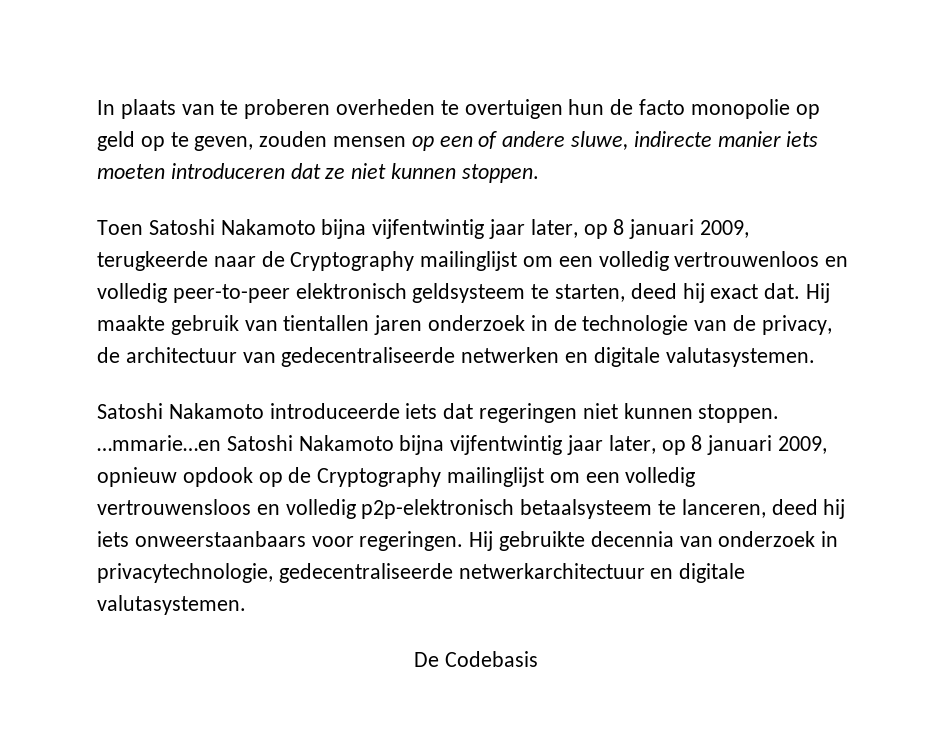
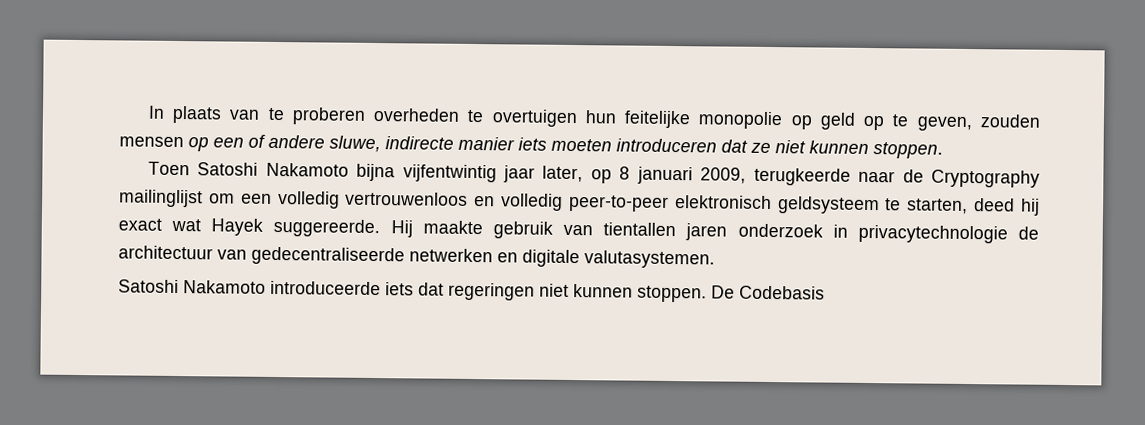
[610,99,686,115] de facto -> [624,110,692,129] feitelijke
[764,283,801,299] dat. -> [171,218,381,238] wat Hayek suggereerde.
[553,315,832,335] de technologie van de privacy, -> [857,224,1008,244] privacytechnologie
[97,435,828,455] [97,467,696,487] [97,499,846,519] [97,531,839,551] [97,563,746,583] [97,595,246,615] …mmarie…en Satoshi Nakamoto bijna vijfentwintig jaar later, op 8 januari 2009, opnieuw opdook op de Cryptography mailinglijst om een volledig vertrouwensloos en volledig p2p-elektronisch betaalsysteem te lanceren, deed hij iets onweerstaanbaars voor regeringen. Hij gebruikte decennia van onderzoek in privacytechnologie, gedecentraliseerde netwerkarchitectuur en digitale valutasystemen. // -> (707, 294) none

